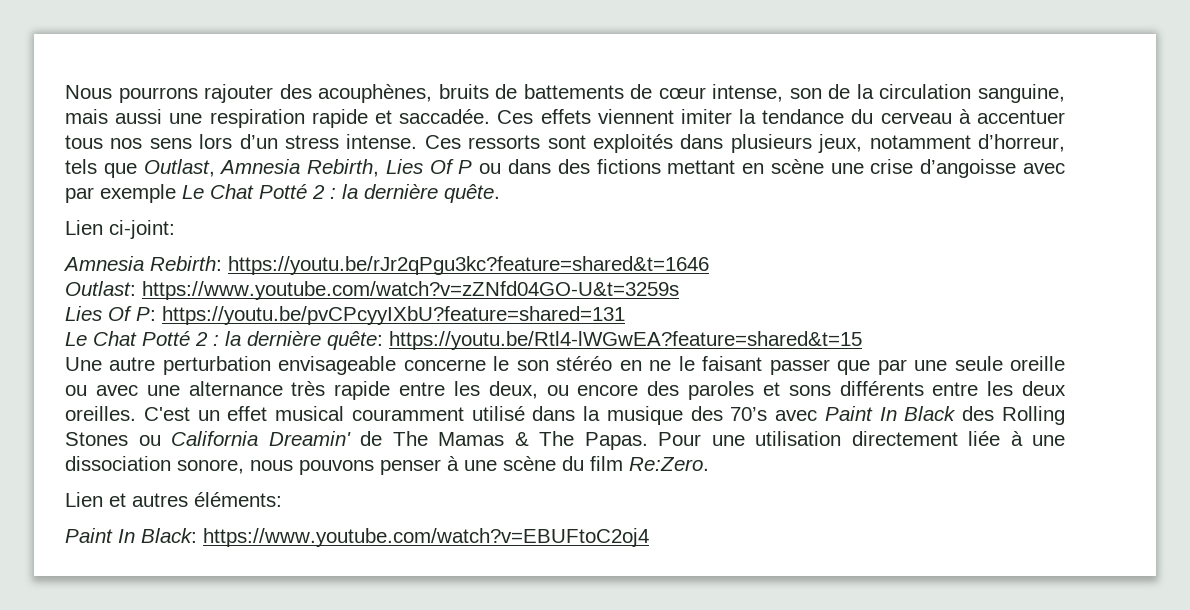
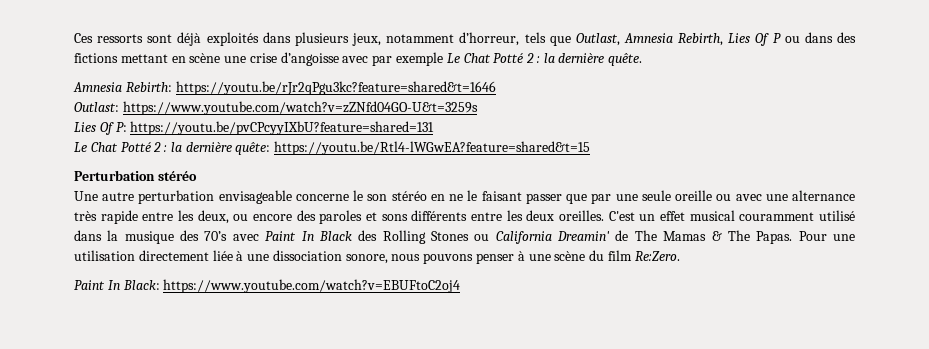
[65,84,1065,103] [65,109,1065,128] [65,134,418,149] Nous pourrons rajouter des acouphènes, bruits de battements de cœur intense, son de la circulation sanguine, mais aussi une respiration rapide et saccadée. Ces effets viennent imiter la tendance du cerveau à accentuer tous nos sens lors d’un stress intense. -> (74, 38) none
(586, 142) none -> [177,32,202,46] déjà
[65,220,175,239] // Lien ci-joint: -> (643, 59) none
(862, 340) none -> [74,170,197,181] // Perturbation stéréo
[65,492,282,507] // Lien et autres éléments: -> (680, 256) none

